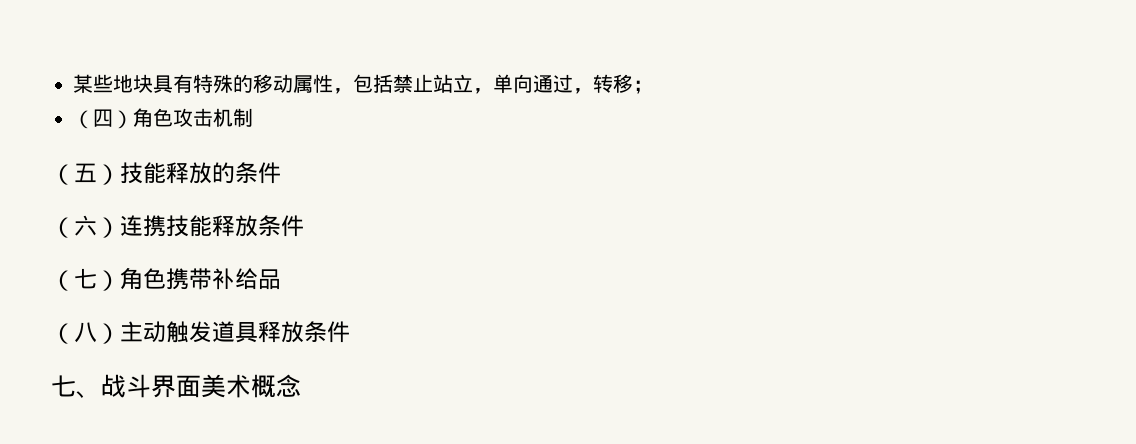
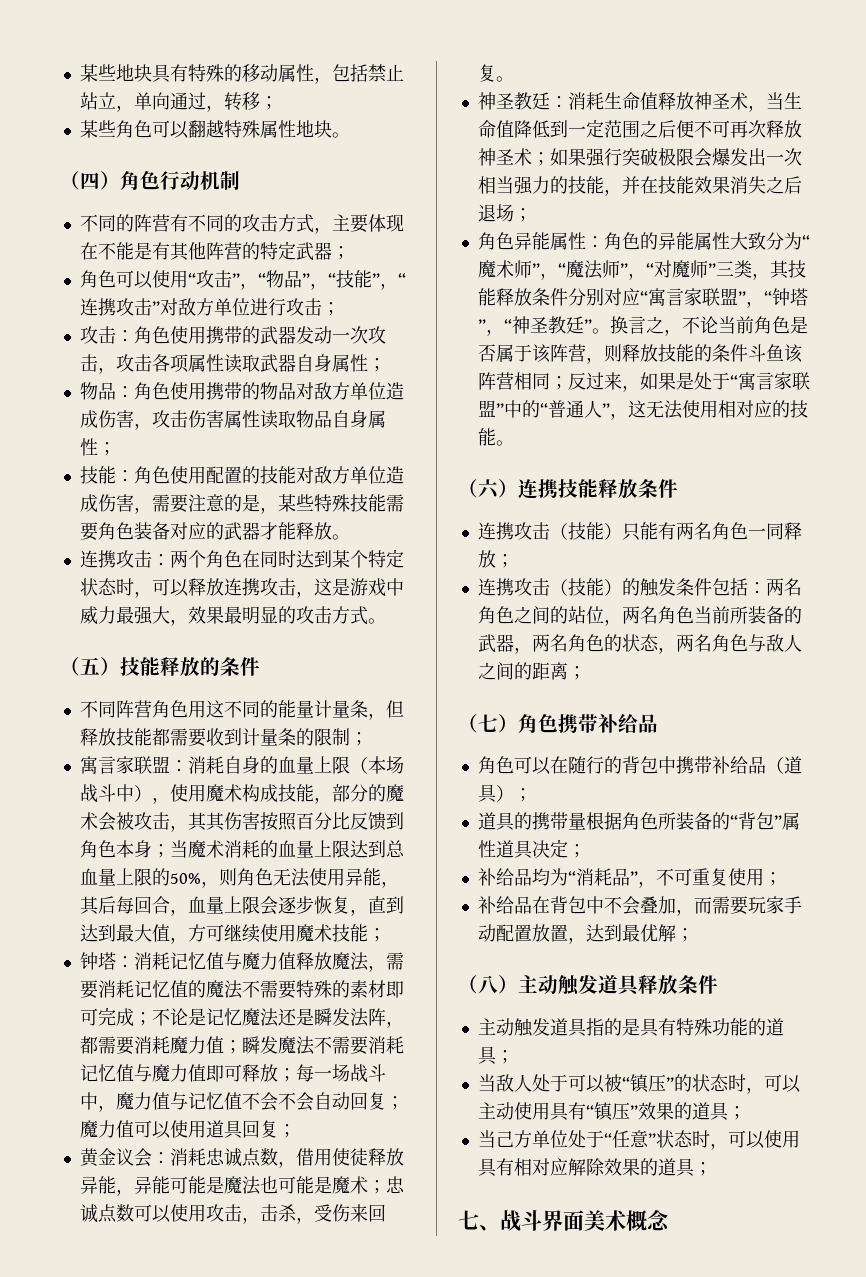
[73,108,253,129] （四）角色攻击机制 -> [79,120,350,139] [60,171,240,190] [79,214,404,234] [79,241,350,261] [79,270,406,290] [79,298,340,316] [79,326,386,345] [79,354,386,374] [79,382,404,400] [79,410,386,430] [79,438,116,456] [79,466,404,484] [79,494,404,514] [79,522,350,541] [79,549,404,568] [79,578,404,598] [79,606,386,626] 某些角色可以翻越特殊属性地块。 // （四）角色行动机制 // 不同的阵营有不同的攻击方式，主要体现在不能是有其他阵营的特定武器； // 角色可以使用“攻击”，“物品”，“技能”，“连携攻击”对敌方单位进行攻击； // 攻击：角色使用携带的武器发动一次攻击，攻击各项属性读取武器自身属性； // 物品：角色使用携带的物品对敌方单位造成伤害，攻击伤害属性读取物品自身属性； // 技能：角色使用配置的技能对敌方单位造成伤害，需要注意的是，某些特殊技能需要角色装备对应的武器才能释放。 // 连携攻击：两个角色在同时达到某个特定状态时，可以释放连携攻击，这是游戏中威力最强大，效果最明显的攻击方式。
(281, 173) none -> [79,700,404,720] [79,728,368,747] [79,756,404,774] [79,784,404,804] [79,812,404,832] [79,840,405,858] [79,868,399,888] [79,896,404,916] [79,924,386,944] [79,952,404,972] [79,980,404,999] [79,1007,404,1028] [79,1036,404,1055] [79,1064,386,1083] [79,1092,404,1112] [79,1120,296,1139] [79,1148,404,1168] [79,1176,405,1196] [79,1204,386,1224] [477,64,514,82] [477,92,802,112] [477,119,802,138] [477,147,802,167] [477,176,802,196] [477,204,532,222] [477,232,810,250] [477,260,806,280] [477,288,808,308] [477,316,808,336] [477,344,803,364] [477,372,810,392] [477,400,808,420] [477,428,514,446] // 不同阵营角色用这不同的能量计量条，但释放技能都需要收到计量条的限制； // 寓言家联盟：消耗自身的血量上限（本场战斗中），使用魔术构成技能，部分的魔术会被攻击，其其伤害按照百分比反馈到角色本身；当魔术消耗的血量上限达到总血量上限的50%，则角色无法使用异能，其后每回合，血量上限会逐步恢复，直到达到最大值，方可继续使用魔术技能； // 钟塔：消耗记忆值与魔力值释放魔法，需要消耗记忆值的魔法不需要特殊的素材即可完成；不论是记忆魔法还是瞬发法阵，都需要消耗魔力值；瞬发魔法不需要消耗记忆值与魔力值即可释放；每一场战斗中，魔力值与记忆值不会不会自动回复；魔力值可以使用道具回复； // 黄金议会：消耗忠诚点数，借用使徒释放异能，异能可能是魔法也可能是魔术；忠诚点数可以使用攻击，击杀，受伤来回复。 // 神圣教廷：消耗生命值释放神圣术，当生命值降低到一定范围之后便不可再次释放神圣术；如果强行突破极限会爆发出一次相当强力的技能，并在技能效果消失之后退场； // 角色异能属性：角色的异能属性大致分为“魔术师”，“魔法师”，“对魔师”三类，其技能释放条件分别对应“寓言家联盟”，“钟塔”，“神圣教廷”。换言之，不论当前角色是否属于该阵营，则释放技能的条件斗鱼该阵营相同；反过来，如果是处于“寓言家联盟”中的“普通人”，这无法使用相对应的技能。
(304, 226) none -> [477,522,802,541] [477,550,514,568] [477,578,802,597] [477,606,802,626] [477,634,802,654] [477,662,586,680] // 连携攻击（技能）只能有两名角色一同释放； // 连携攻击（技能）的触发条件包括：两名角色之间的站位，两名角色当前所装备的武器，两名角色的状态，两名角色与敌人之间的距离；
(281, 279) none -> [477,756,802,775] [477,784,532,803] [477,812,800,831] [477,839,586,859] [477,868,782,888] [477,896,802,916] [477,924,694,944] // 角色可以在随行的背包中携带补给品（道具）； // 道具的携带量根据角色所装备的“背包”属性道具决定； // 补给品均为“消耗品”，不可重复使用； // 补给品在背包中不会叠加，而需要玩家手动配置放置，达到最优解；
(350, 332) none -> [477,1018,784,1037] [477,1046,514,1065] [477,1074,801,1094] [477,1102,746,1121] [477,1130,800,1150] [477,1158,712,1177] // 主动触发道具指的是具有特殊功能的道具； // 当敌人处于可以被“镇压”的状态时，可以主动使用具有“镇压”效果的道具； // 当己方单位处于“任意”状态时，可以使用具有相对应解除效果的道具；

